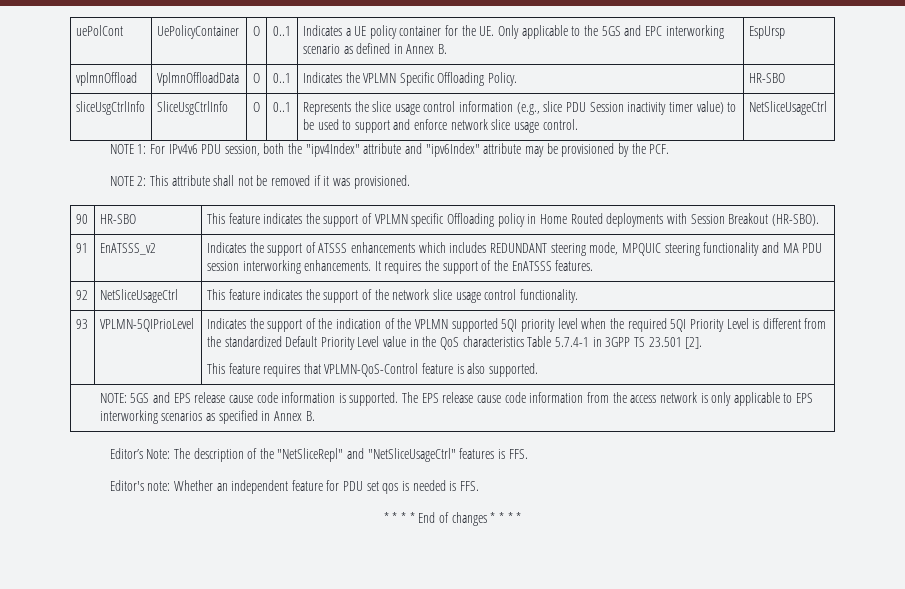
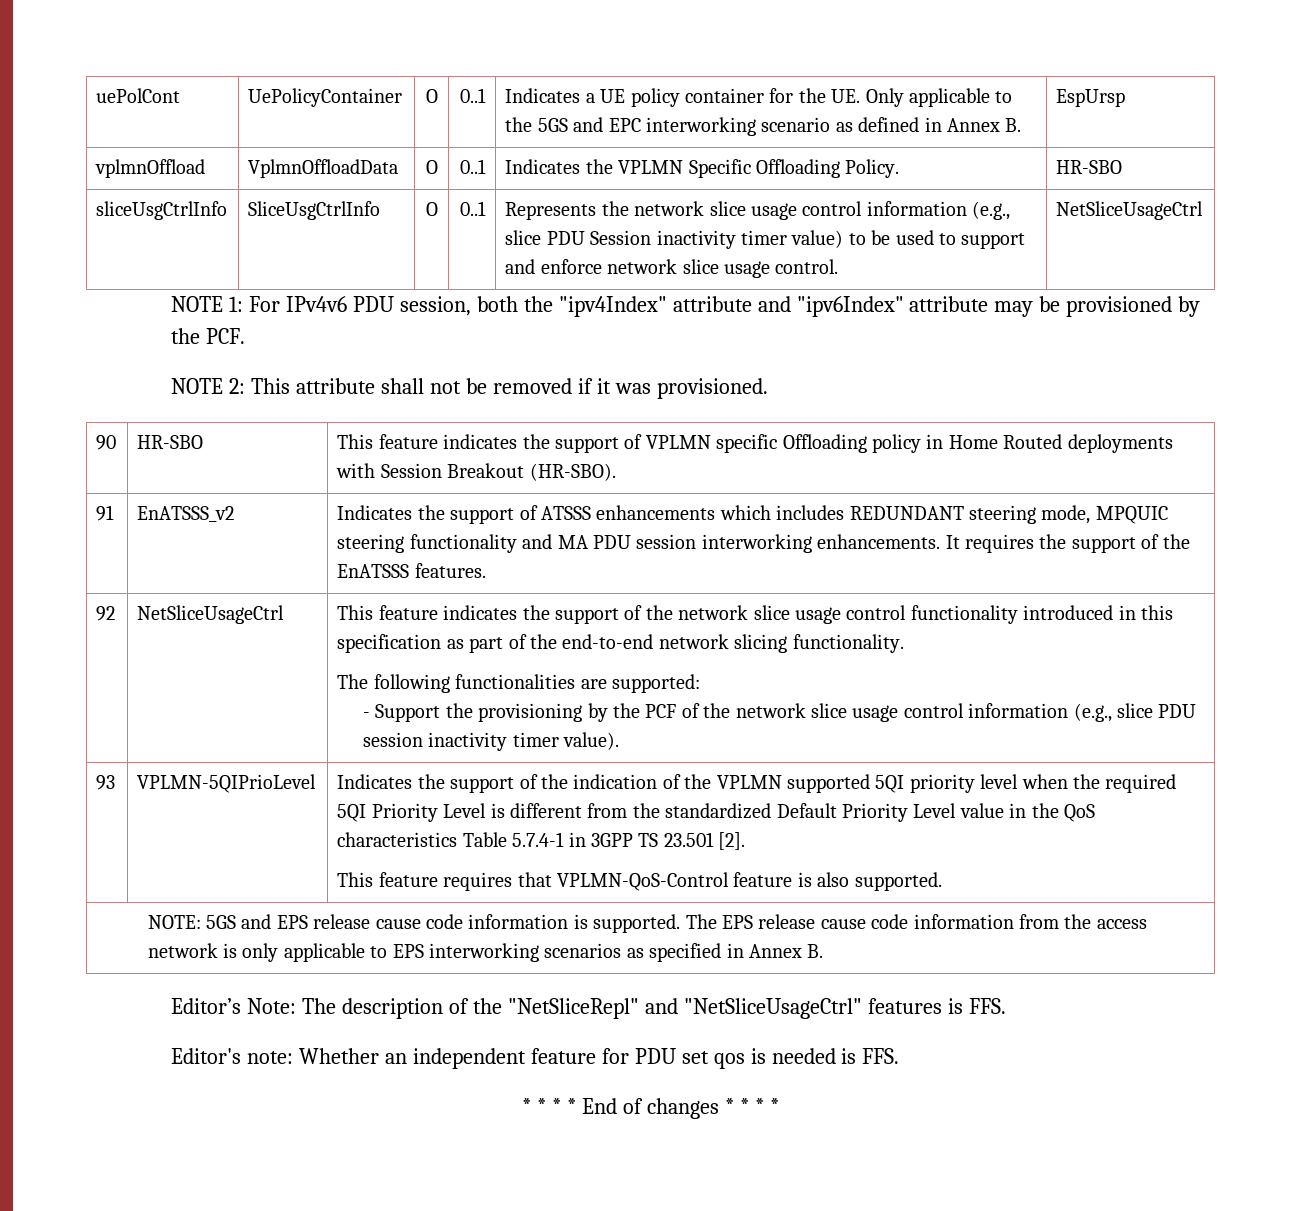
(369, 106) none -> [634,201,705,216] network
[519,289,578,303] functionality. -> [910,605,1173,624] [337,634,904,653] [337,674,700,693] [362,703,1197,722] [362,732,620,751] functionality introduced in this specification as part of the end-to-end network slicing functionality. // The following functionalities are supported: // - Support the provisioning by the PCF of the network slice usage control information (e.g., slice PDU session inactivity timer value).

